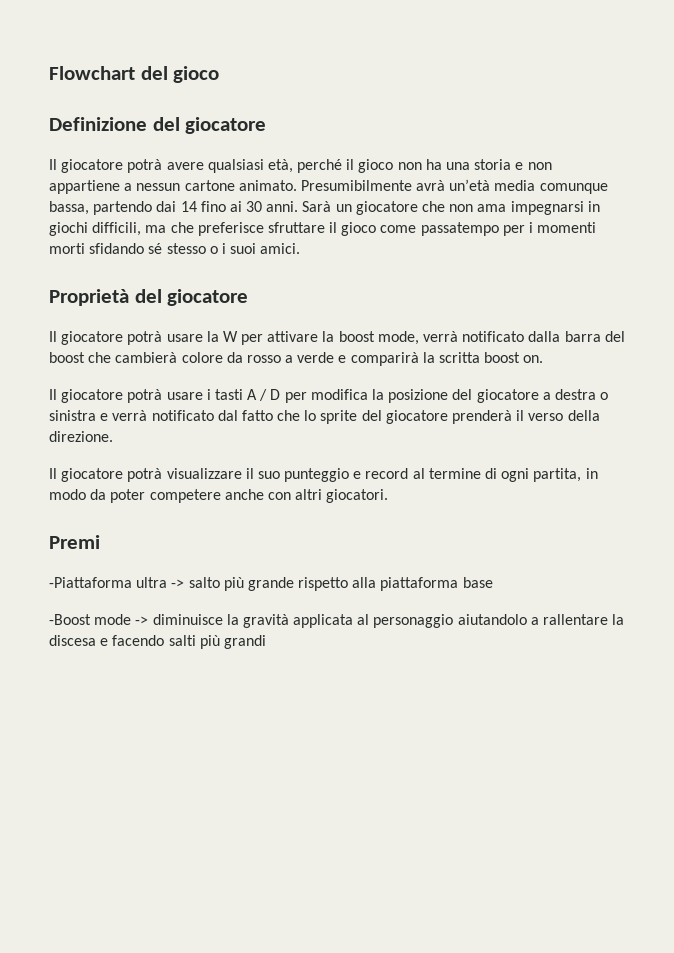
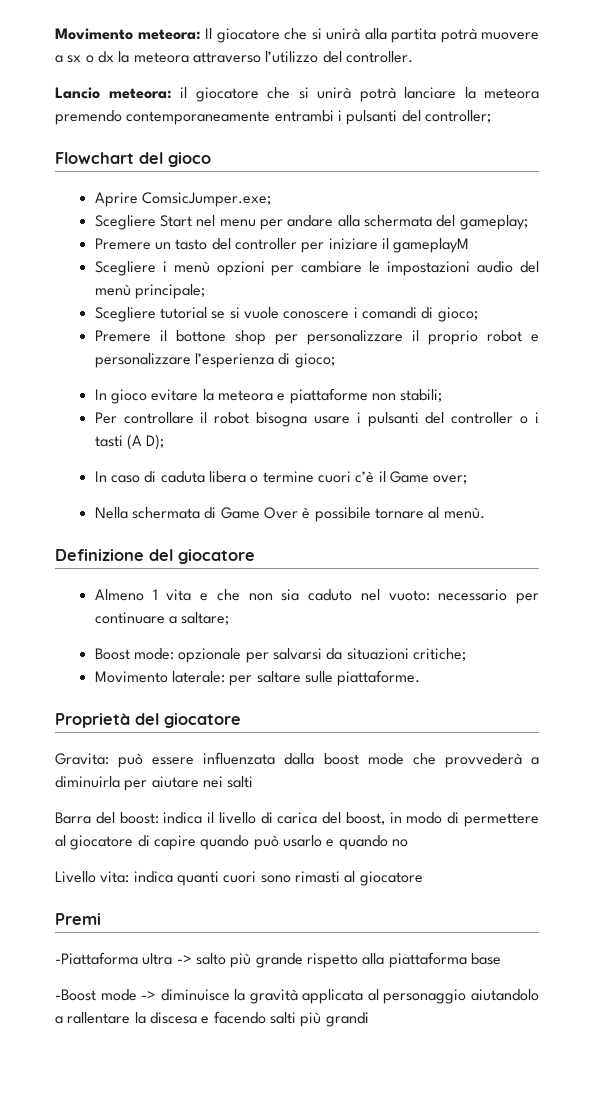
[49,66,220,83] [49,117,267,134] [49,159,552,173] [49,179,608,194] [49,201,600,215] [49,222,597,236] [49,243,301,254] [49,289,249,306] [49,331,625,345] [49,352,544,366] [49,389,609,403] [49,410,600,424] [49,431,113,442] [49,468,598,482] [49,489,389,503] Flowchart del gioco // Definizione del giocatore // Il giocatore potrà avere qualsiasi età, perché il gioco non ha una storia e non appartiene a nessun cartone animato. Presumibilmente avrà un’età media comunque bassa, partendo dai 14 fino ai 30 anni. Sarà un giocatore che non ama impegnarsi in giochi difficili, ma che preferisce sfruttare il gioco come passatempo per i momenti morti sfidando sé stesso o i suoi amici. // Proprietà del giocatore // Il giocatore potrà usare la W per attivare la boost mode, verrà notificato dalla barra del boost che cambierà colore da rosso a verde e comparirà la scritta boost on. // Il giocatore potrà usare i tasti A / D per modifica la posizione del giocatore a destra o sinistra e verrà notificato dal fatto che lo sprite del giocatore prenderà il verso della direzione. // Il giocatore potrà visualizzare il suo punteggio e record al termine di ogni partita, in modo da poter competere anche con altri giocatori. -> [55,28,539,43] [55,51,413,63] [55,87,539,102] [55,110,491,125] [55,152,211,167] [94,192,272,207] [94,215,528,230] [94,238,470,253] [94,261,539,276] [94,284,206,299] [94,307,478,322] [94,330,539,345] [94,353,335,368] [94,388,443,404] [94,412,539,427] [94,434,165,450] [94,471,468,484] [94,507,485,522] [55,549,255,564] [94,589,540,604] [94,612,230,625] [94,648,466,663] [94,670,421,686] [55,713,241,728] [55,752,539,768] [55,776,254,791] [55,812,539,827] [55,835,408,850] [55,871,423,886] Movimento meteora: Il giocatore che si unirà alla partita potrà muovere a sx o dx la meteora attraverso l’utilizzo del controller. // Lancio meteora: il giocatore che si unirà potrà lanciare la meteora premendo contemporaneamente entrambi i pulsanti del controller; // Flowchart del gioco // Aprire ComsicJumper.exe; // Scegliere Start nel menu per andare alla schermata del gameplay; // Premere un tasto del controller per iniziare il gameplayM // Scegliere i menù opzioni per cambiare le impostazioni audio del menù principale; // Scegliere tutorial se si vuole conoscere i comandi di gioco; // Premere il bottone shop per personalizzare il proprio robot e personalizzare l’esperienza di gioco; // In gioco evitare la meteora e piattaforme non stabili; // Per controllare il robot bisogna usare i pulsanti del controller o i tasti (A D); // In caso di caduta libera o termine cuori c’è il Game over; // Nella schermata di Game Over è possibile tornare al menù. // Definizione del giocatore // Almeno 1 vita e che non sia caduto nel vuoto: necessario per continuare a saltare; // Boost mode: opzionale per salvarsi da situazioni critiche; // Movimento laterale: per saltare sulle piattaforme. // Proprietà del giocatore // Gravita: può essere influenzata dalla boost mode che provvederà a diminuirla per aiutare nei salti // Barra del boost: indica il livello di carica del boost, in modo di permettere al giocatore di capire quando può usarlo e quando no // Livello vita: indica quanti cuori sono rimasti al giocatore

